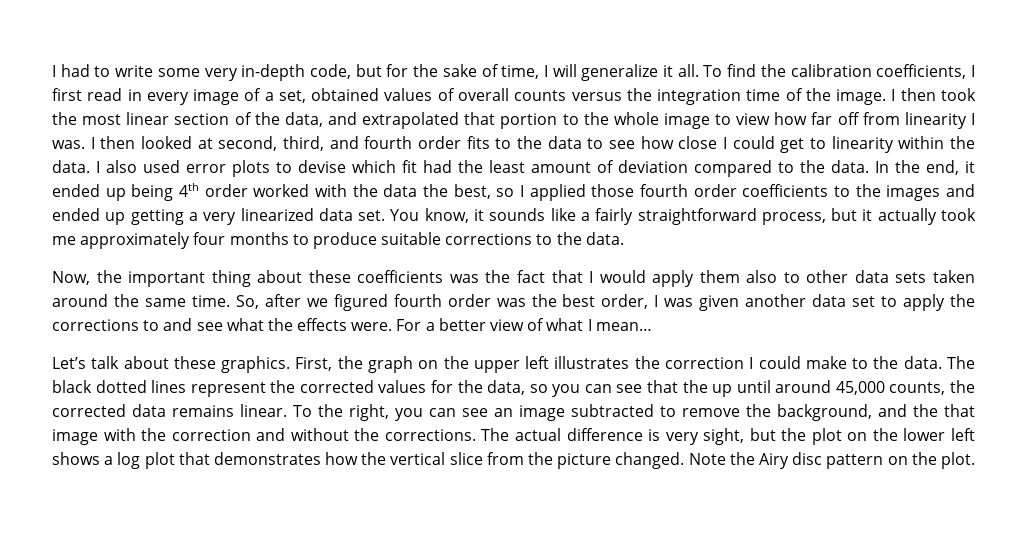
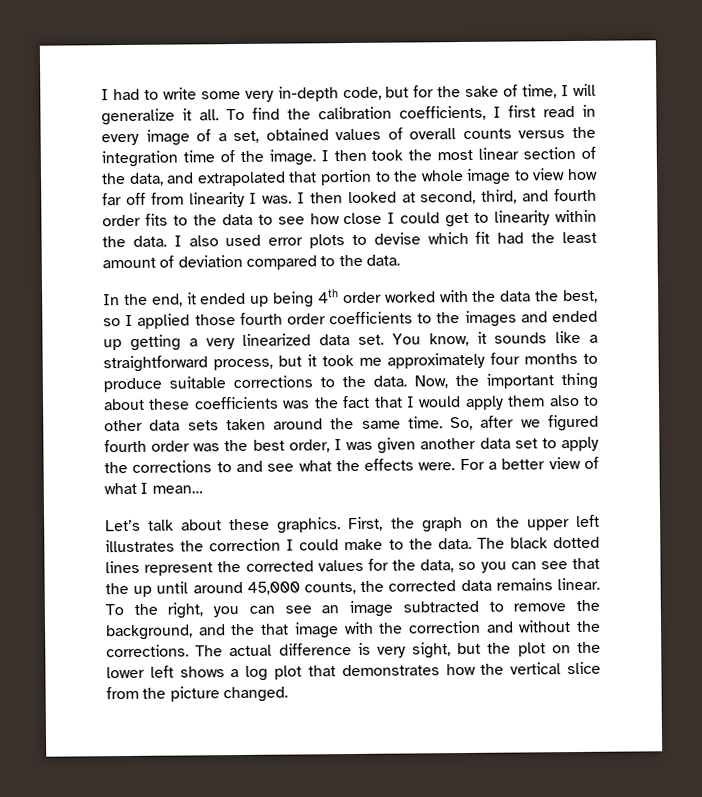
(869, 166) none -> (400, 260) //
[595,208,634,225] fairly -> (598, 338) none
[877,208,937,225] actually -> (317, 360) none
(624, 238) // -> (407, 381) none
[688,452,975,469] Note the Airy disc pattern on the plot. -> (288, 694) none

